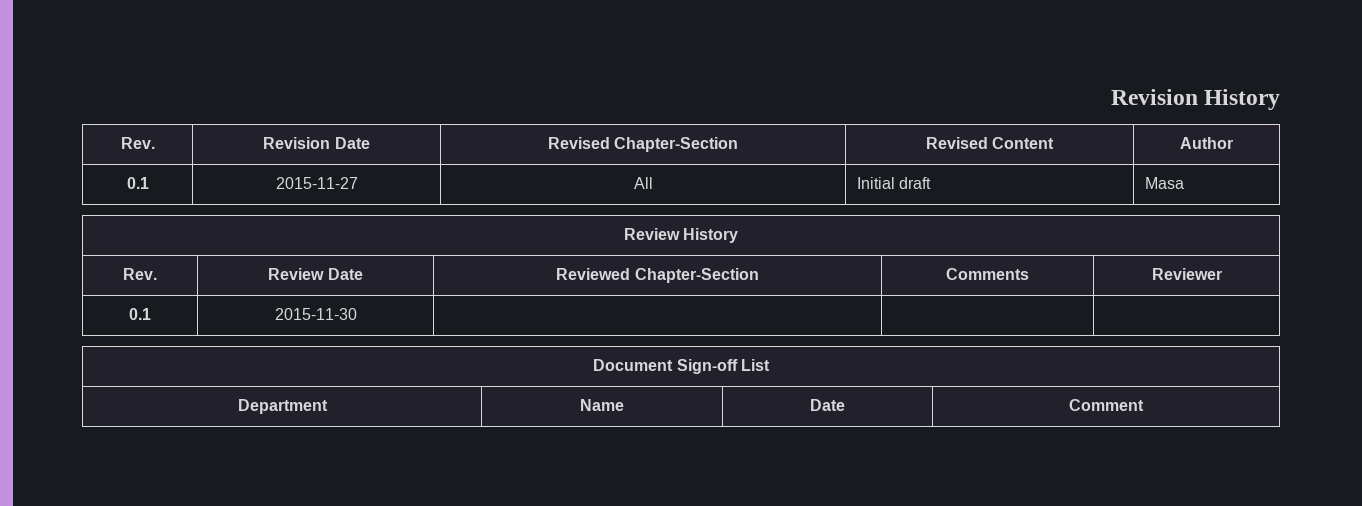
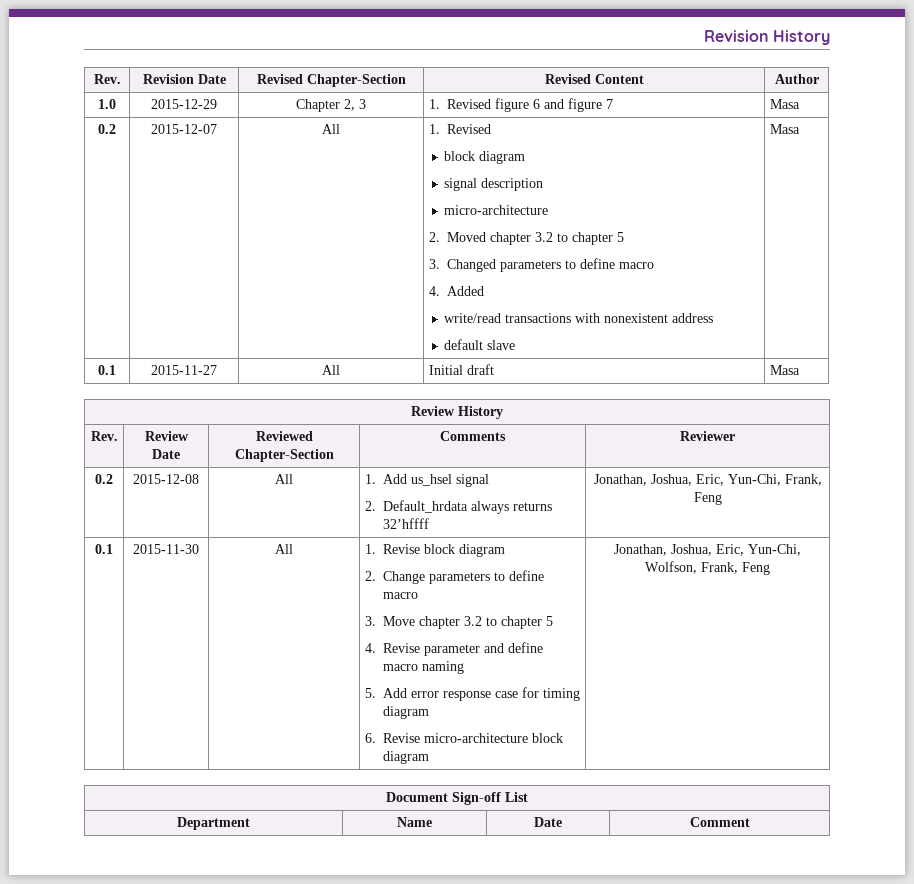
(1233, 143) none -> [98,99,116,109] [151,99,217,109] [296,99,366,112] [428,98,613,112] [769,99,800,109] [98,124,116,134] [151,124,217,134] [322,124,340,134] [428,124,491,134] [444,151,526,164] [444,178,544,191] [444,205,549,215] [428,232,624,245] [428,258,654,272] [428,286,484,296] [444,313,714,323] [444,339,516,350] [769,124,800,134] // 1.0 | 2015-12-29 | Chapter 2, 3 | 1. Revised figure 6 and figure 7 | Masa // 0.2 | 2015-12-07 | All | 1. Revised // block diagram // signal description // micro-architecture // 2. Moved chapter 3.2 to chapter 5 // 3. Changed parameters to define macro // 4. Added // write/read transactions with nonexistent address // default slave | Masa
[129,308,151,320] [274,308,357,320] 0.1 | 2015-11-30 | | | -> [95,474,113,484] [133,474,199,484] [275,474,293,484] [364,474,489,487] [364,500,552,514] [382,518,429,529] [593,474,822,486] [693,492,722,505] [95,544,113,554] [133,544,199,554] [275,544,293,554] [364,544,505,557] [364,570,544,584] [382,592,418,599] [364,616,553,629] [364,642,543,656] [382,661,464,674] [364,687,580,701] [382,706,429,719] [364,733,563,743] [382,751,429,764] [614,544,801,556] [645,561,770,575] 0.2 | 2015-12-08 | All | 1. Add us_hsel signal // 2. Default_hrdata always returns 32’hffff | Jonathan, Joshua, Eric, Yun-Chi, Frank, Feng // 0.1 | 2015-11-30 | All | 1. Revise block diagram // 2. Change parameters to define macro // 3. Move chapter 3.2 to chapter 5 // 4. Revise parameter and define macro naming // 5. Add error response case for timing diagram // 6. Revise micro-architecture block diagram | Jonathan, Joshua, Eric, Yun-Chi, Wolfson, Frank, Feng

